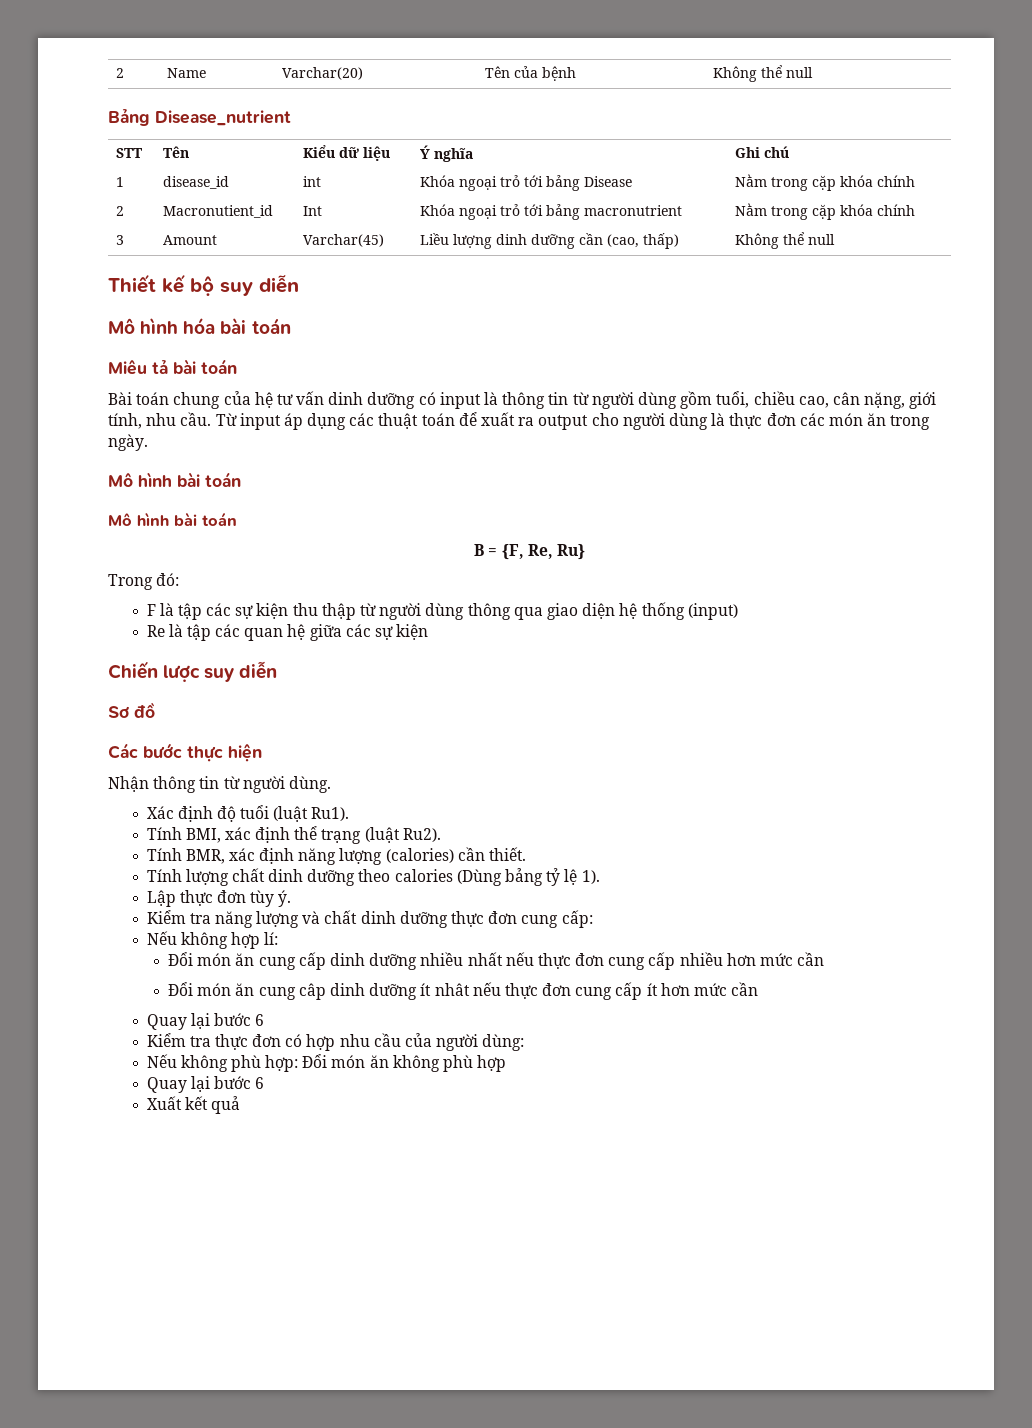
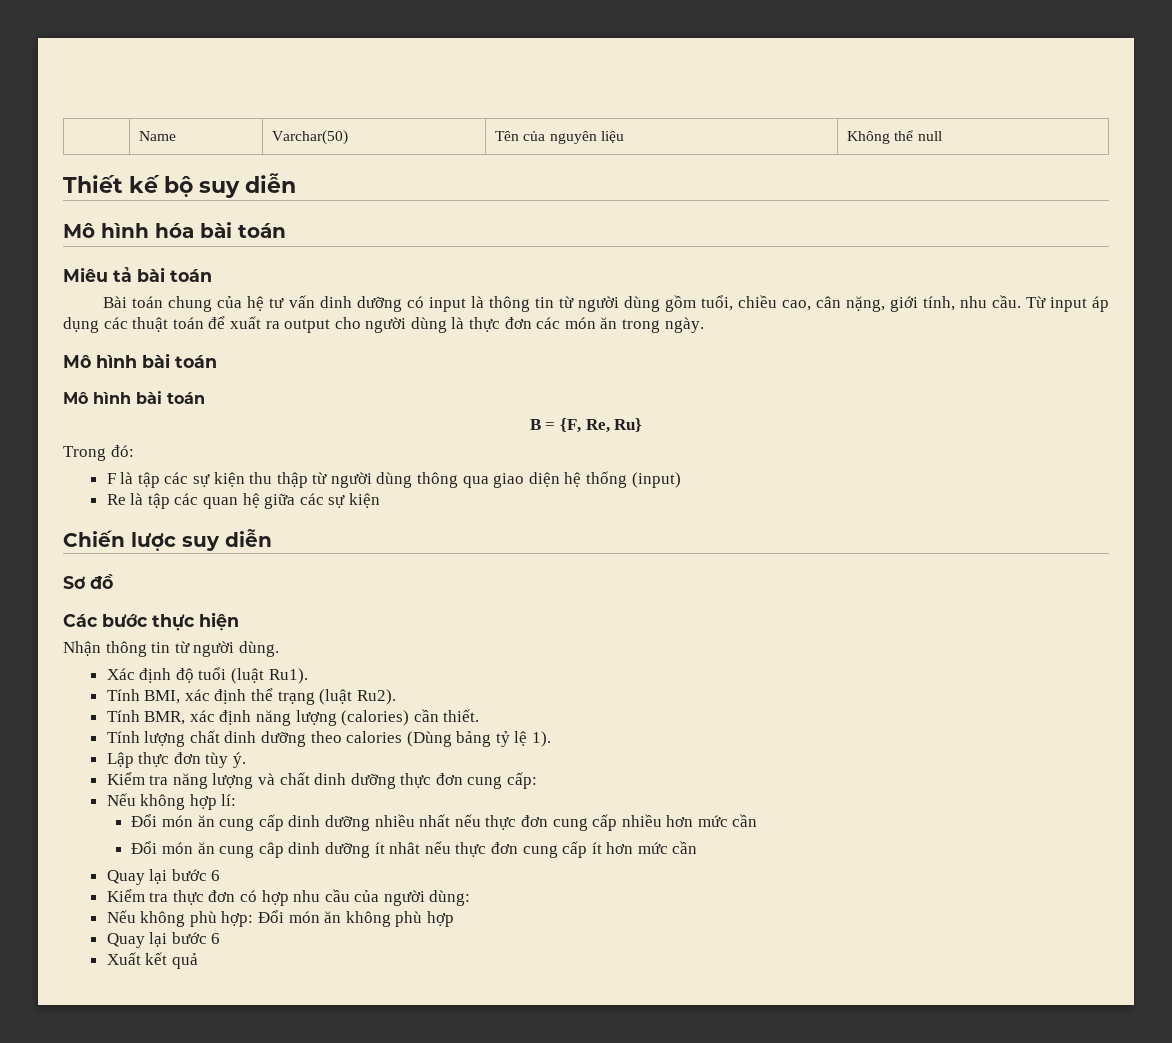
[115,68,124,78] 2 -> (139, 136) none
[281,67,363,80] Varchar(20) -> [272,130,349,145] Varchar(50)
[541,66,576,81] [712,65,813,82] [108,109,291,126] [115,148,142,158] [162,146,189,158] [302,145,390,161] [419,145,473,162] [734,146,789,158] [115,177,124,187] [162,176,229,189] [302,176,321,187] [419,175,632,191] [734,174,915,191] [115,206,124,216] [162,205,273,218] [302,206,322,216] [419,204,682,220] [734,203,915,220] [115,235,124,245] [162,235,217,245] [302,234,384,247] [419,233,679,249] bệnh | Không thể null // Bảng Disease_nutrient // STT | Tên | Kiểu dữ liệu | Ý nghĩa | Ghi chú // 1 | disease_id | int | Khóa ngoại trỏ tới bảng Disease | Nằm trong cặp khóa chính // 2 | Macronutient_id | Int | Khóa ngoại trỏ tới bảng macronutrient | Nằm trong cặp khóa chính // 3 | Amount | Varchar(45) | Liều lượng dinh dưỡng cần (cao, thấp) -> [549,131,624,144] nguyên liệu

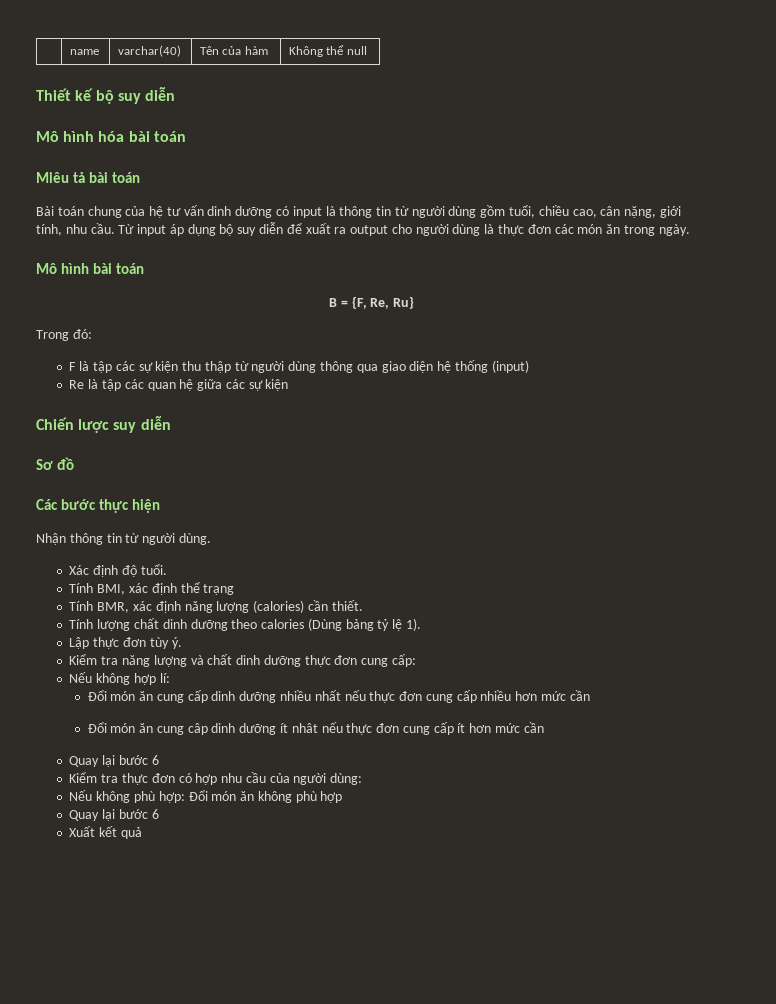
[139,131,177,141] [272,130,349,145] | Name | Varchar(50) -> [70,49,100,55] [118,45,182,57] | name | varchar(40)
[549,131,624,144] nguyên liệu -> [244,46,268,55] hàm
[103,317,204,332] các thuật toán -> [219,222,284,236] bộ suy diễn
[63,391,205,404] // Mô hình bài toán -> (144, 268) none
[198,667,308,684] tuổi (luật Ru1). -> [140,564,167,575] tuổi.
[319,689,396,705] (luật Ru2). -> (235, 589) none

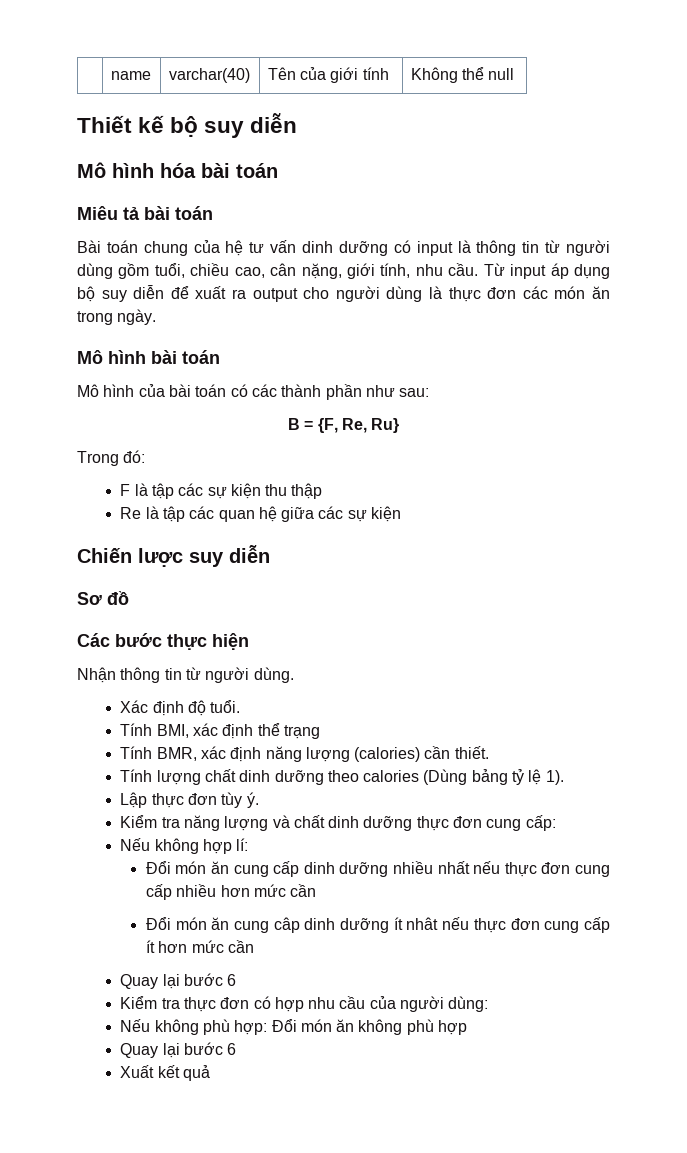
[244,46,268,55] hàm -> [330,67,389,83] giới tính
(144, 268) none -> [77,384,430,400] // Mô hình của bài toán có các thành phần như sau:
[234,360,529,373] từ người dùng thông qua giao diện hệ thống (input) -> (323, 491) none

